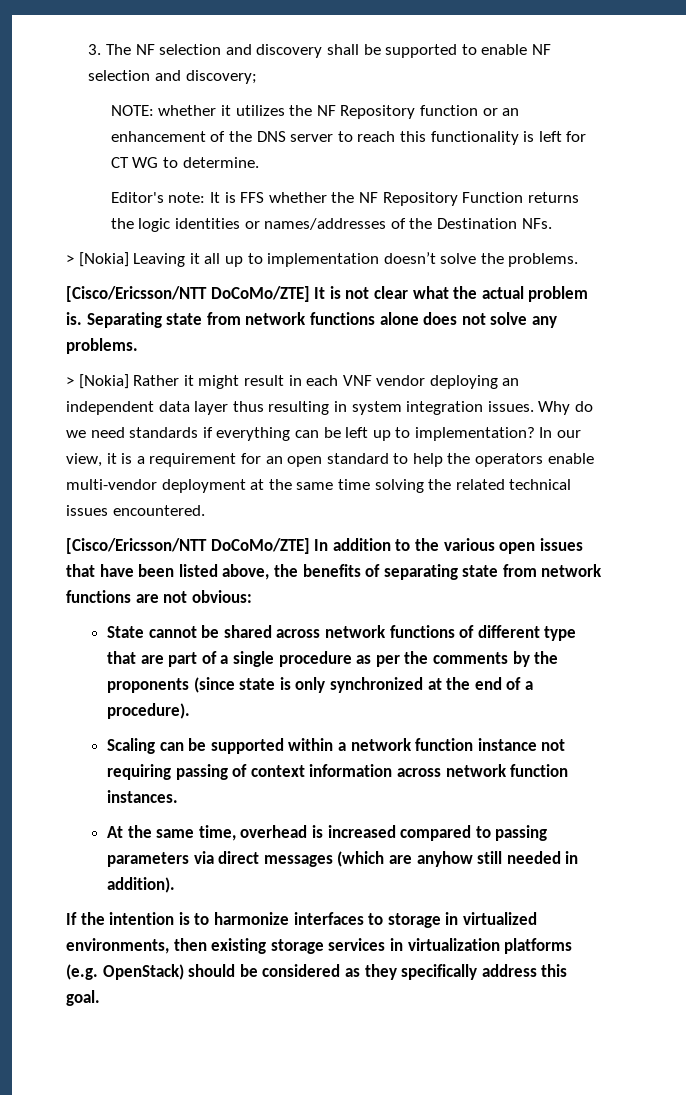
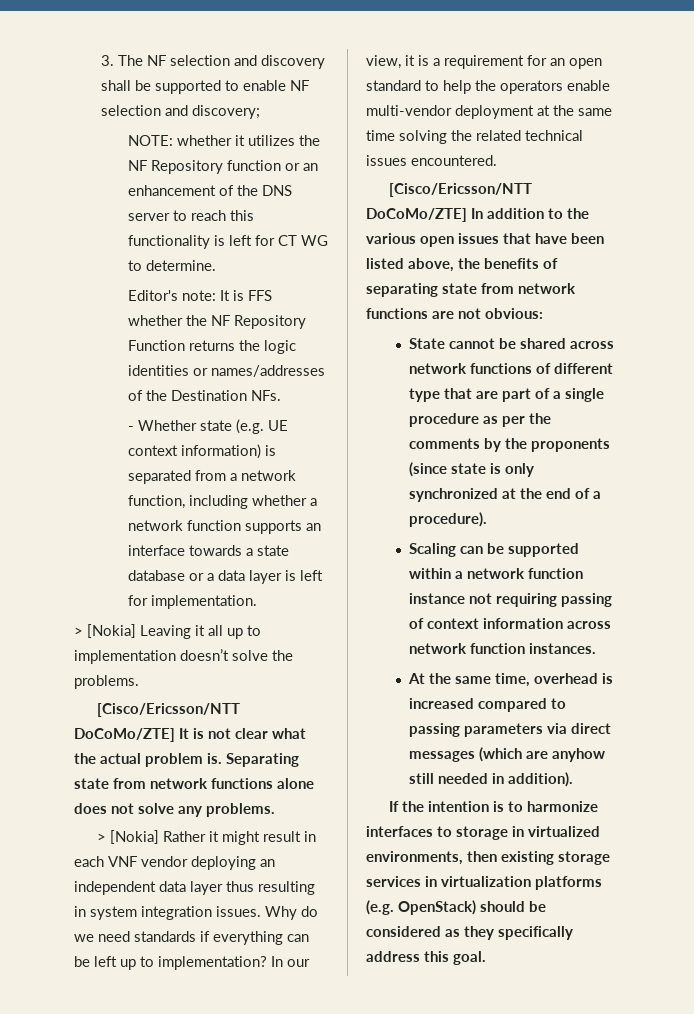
(552, 223) none -> [127,419,288,434] [127,444,276,459] [127,470,296,484] [127,495,317,509] [127,520,321,534] [127,545,289,556] [127,570,323,584] [127,595,257,609] // - Whether state (e.g. UE context information) is separated from a network function, including whether a network function supports an interface towards a state database or a data layer is left for implementation.

